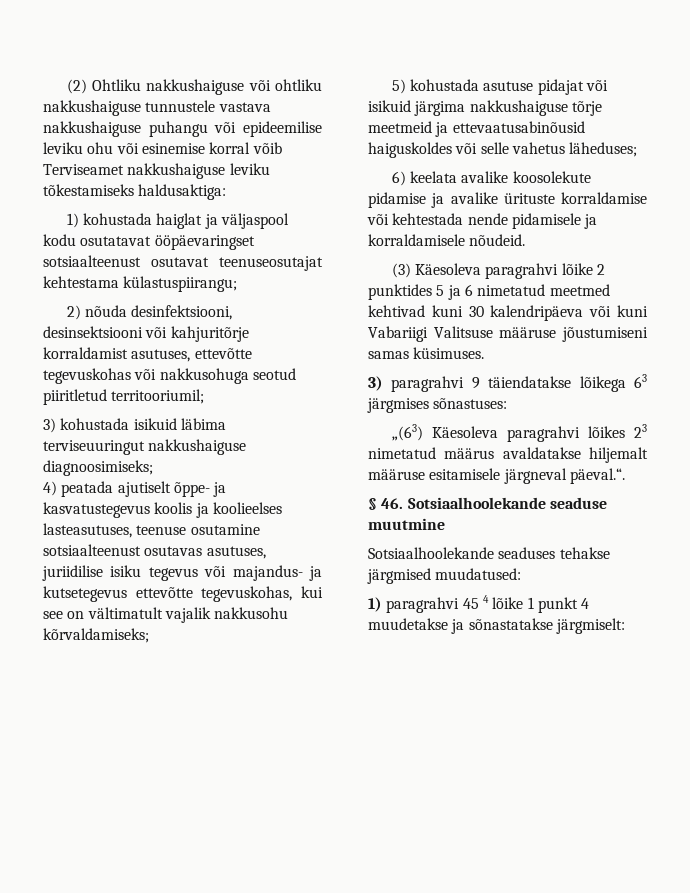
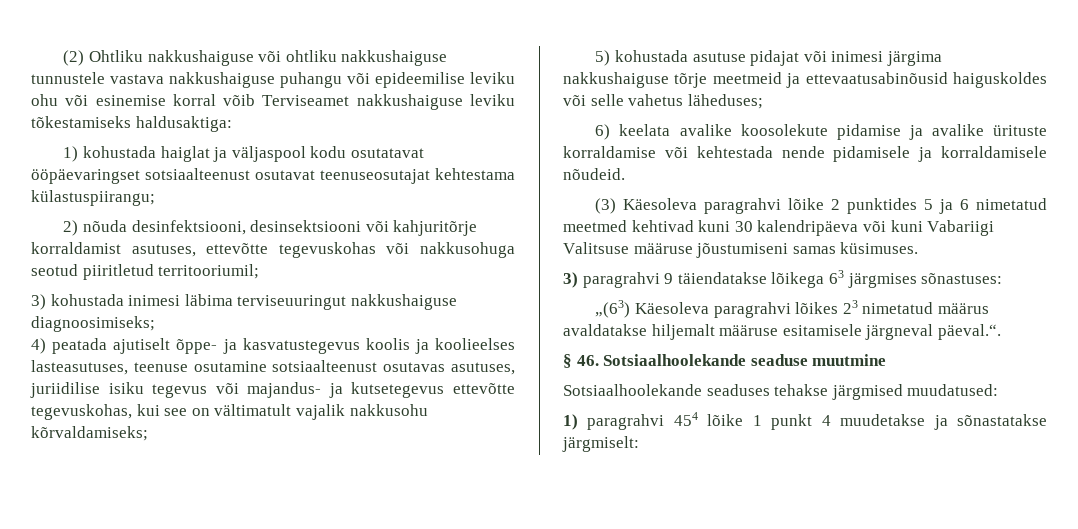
[133,418,177,430] isikuid -> [128,295,181,306] inimesi
[368,100,411,112] isikuid -> [831,51,884,62] inimesi
[462,595,489,609] 45 4 -> [673,412,698,426] 454

